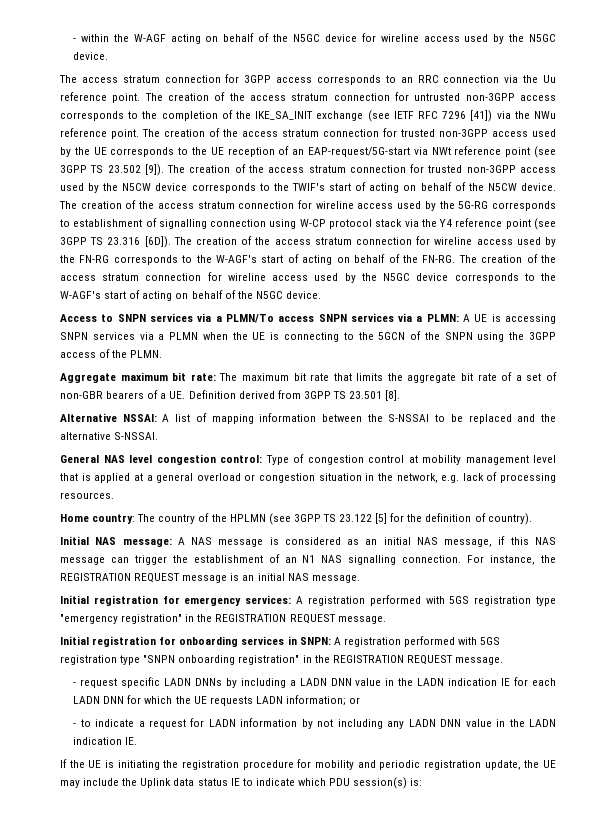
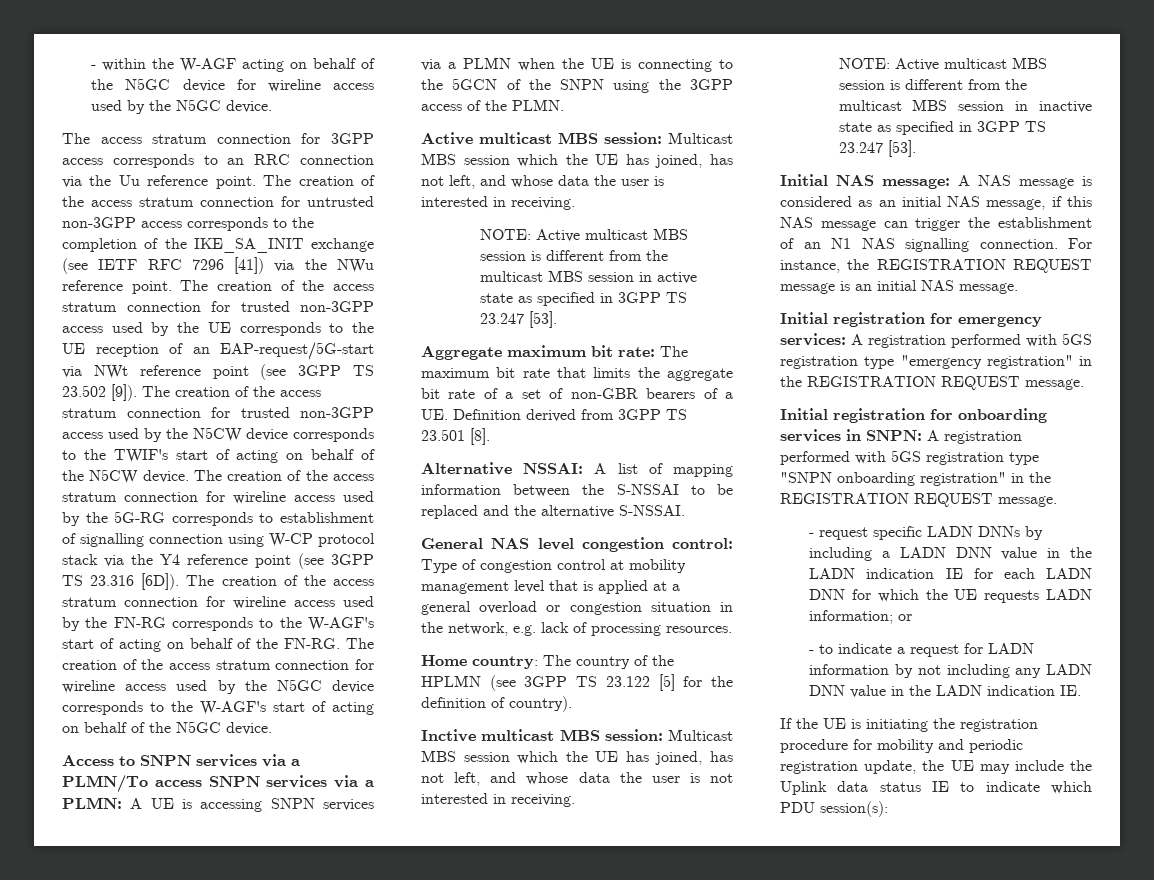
(163, 354) none -> [421,132,733,145] [421,153,733,168] [421,175,664,189] [421,196,575,210] [479,228,688,242] [479,250,668,261] [479,270,697,284] [479,292,687,306] [479,311,557,328] // Active multicast MBS session: Multicast MBS session which the UE has joined, has not left, and whose data the user is interested in receiving. // NOTE: Active multicast MBS session is different from the multicast MBS session in active state as specified in 3GPP TS 23.247 [53].
(532, 519) none -> [421,729,733,742] [421,750,733,765] [421,772,733,786] [421,793,575,807] [838,57,1047,71] [838,79,1027,90] [838,99,1092,113] [838,121,1046,135] [838,140,916,157] // Inctive multicast MBS session: Multicast MBS session which the UE has joined, has not left, and whose data the user is not interested in receiving. // NOTE: Active multicast MBS session is different from the multicast MBS session in inactive state as specified in 3GPP TS 23.247 [53].
[353,777,423,789] session(s) is: -> [820,801,888,817] session(s):

